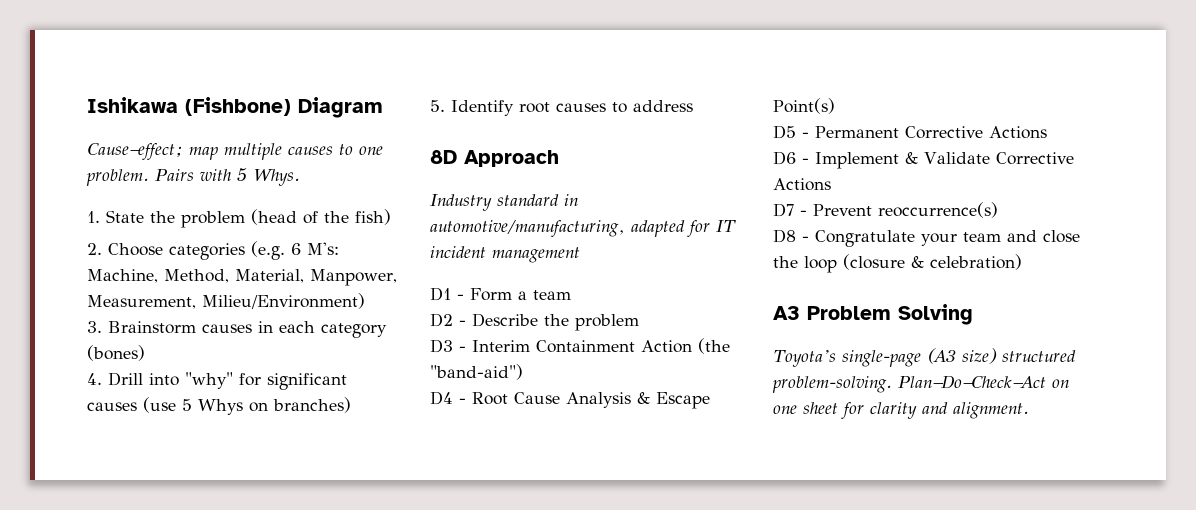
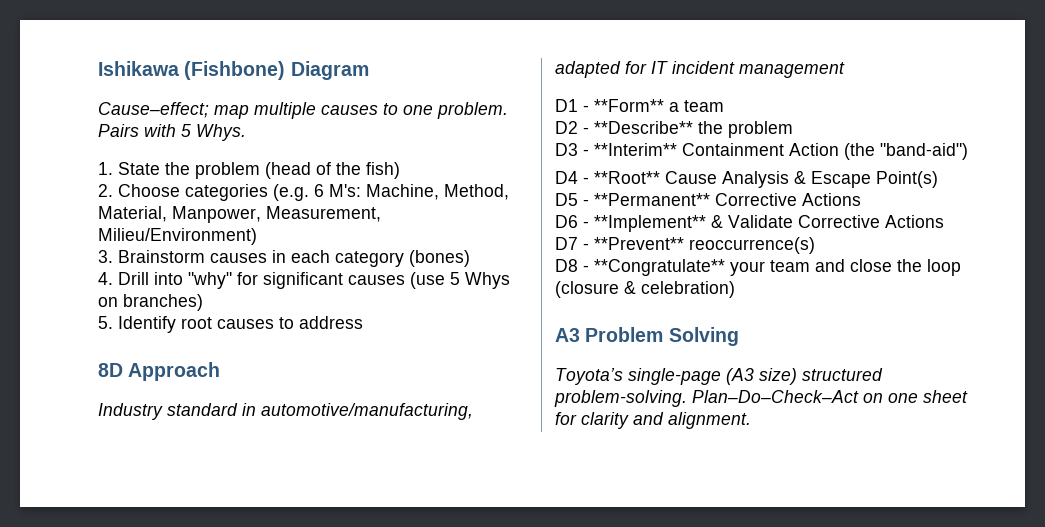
[470,288,512,301] Form -> [594,99,664,112] **Form**
[472,313,538,327] Describe -> [594,121,693,134] **Describe**
[472,340,530,352] Interim -> [594,143,677,156] **Interim**
[472,392,508,405] Root -> [594,171,660,184] **Root**
[815,126,899,138] Permanent -> [594,193,710,206] **Permanent**
[815,152,899,169] Implement -> [594,215,706,232] **Implement**
[813,204,872,216] Prevent -> [594,237,684,250] **Prevent**
[815,230,915,247] Congratulate -> [594,259,725,276] **Congratulate**

